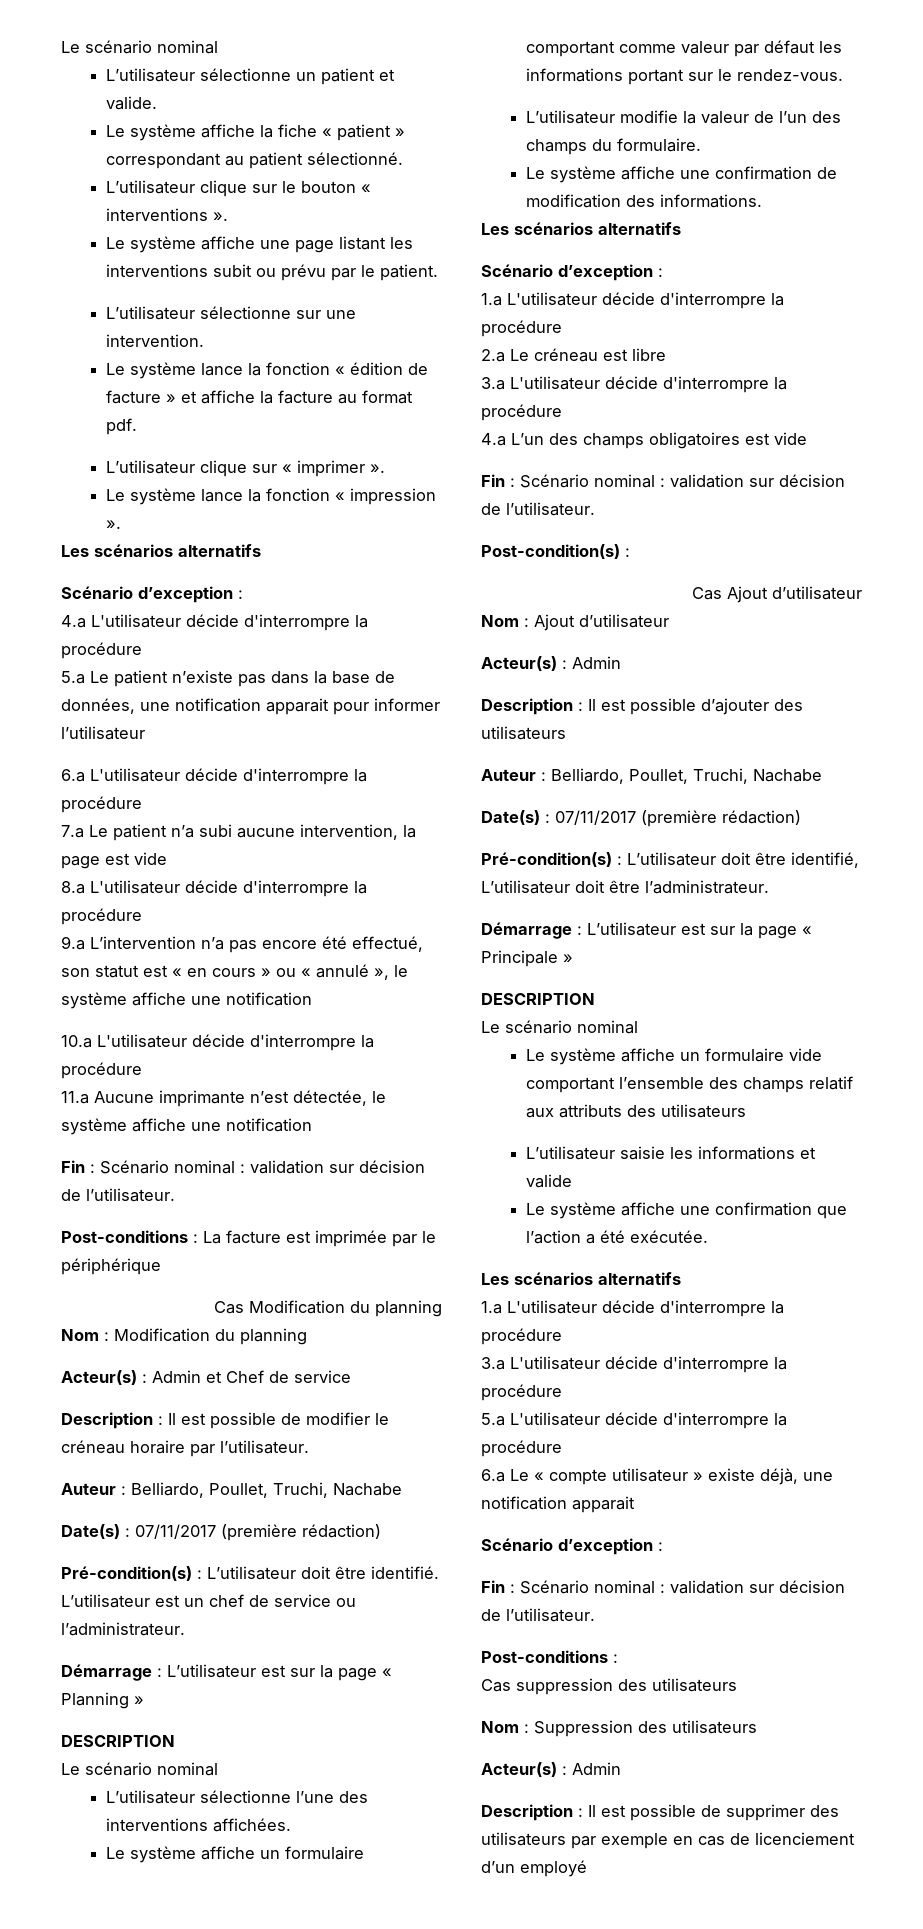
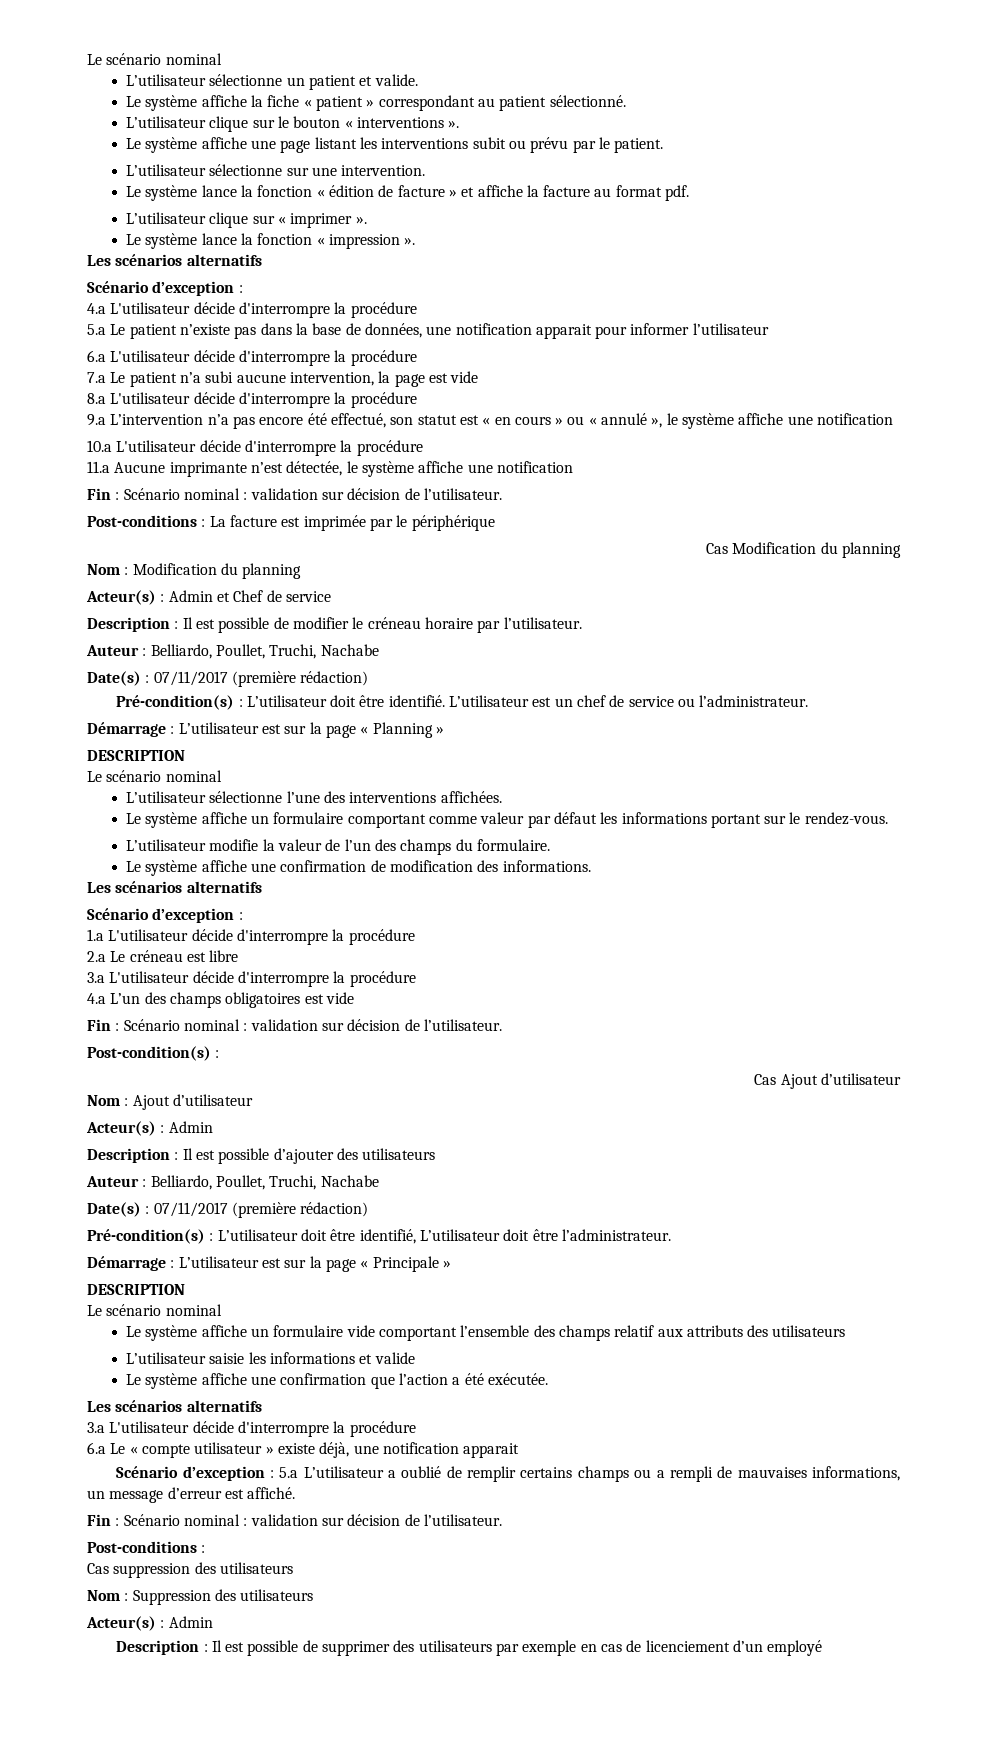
[481,1300,784,1317] [481,1328,562,1345] [481,1356,787,1373] [481,1384,562,1401] [481,1412,787,1429] [481,1440,562,1457] // 1.a L'utilisateur décide d'interrompre la procédure // 3.a L'utilisateur décide d'interrompre la procédure // 5.a L'utilisateur décide d'interrompre la procédure -> [87,1421,416,1437] // 3.a L'utilisateur décide d'interrompre la procédure
(663, 1546) none -> [279,1466,900,1482] [87,1487,296,1503] 5.a L’utilisateur a oublié de remplir certains champs ou a rempli de mauvaises informations, un message d’erreur est affiché.

